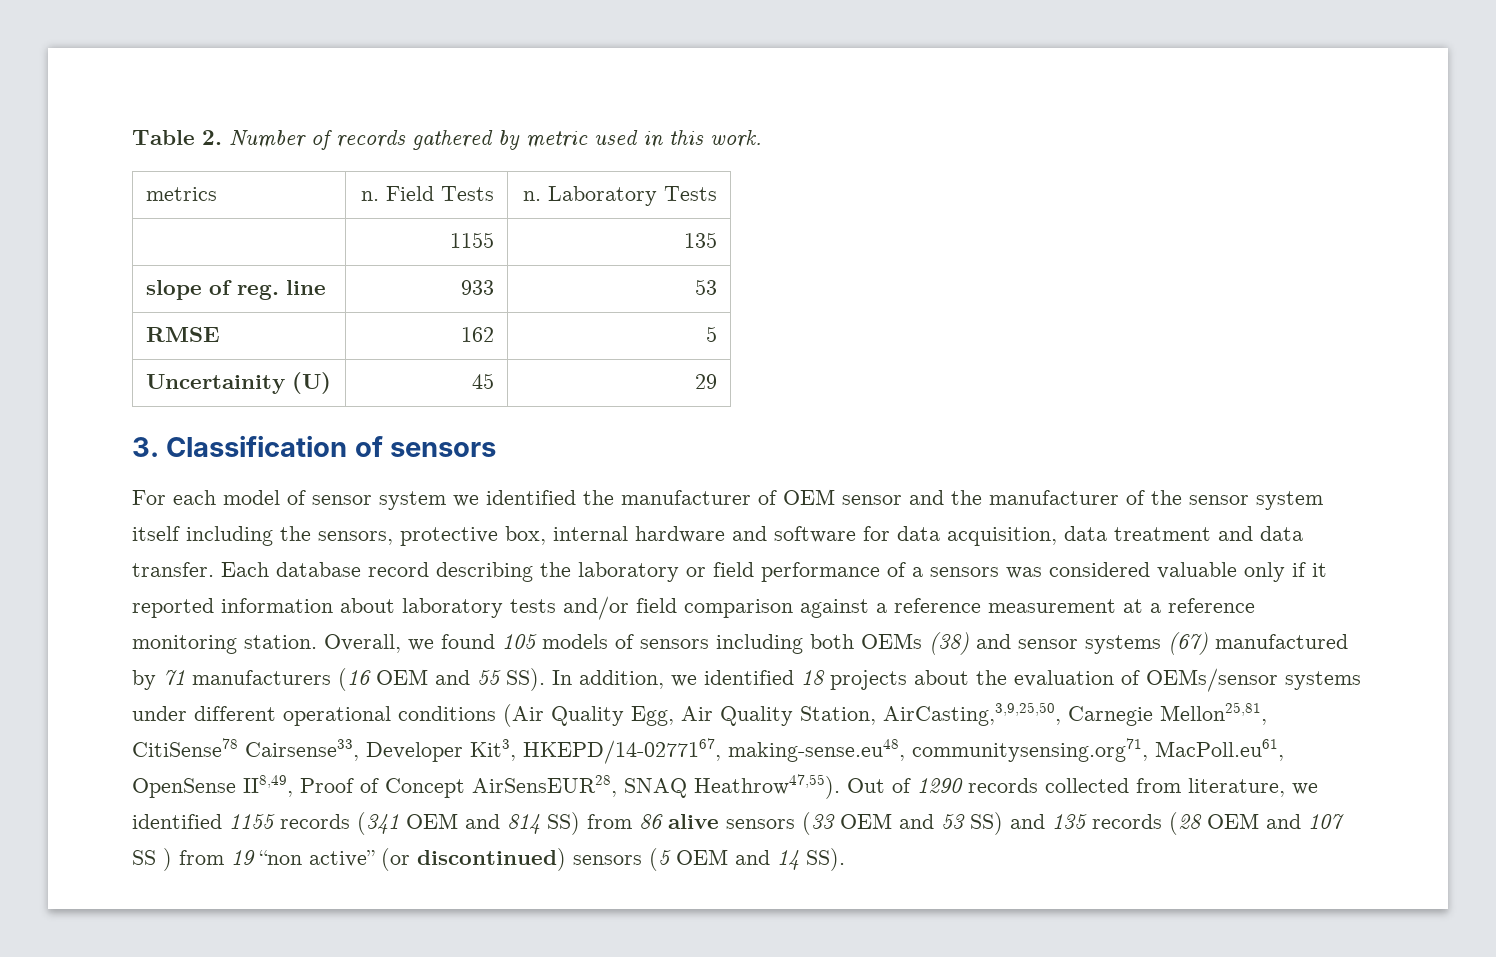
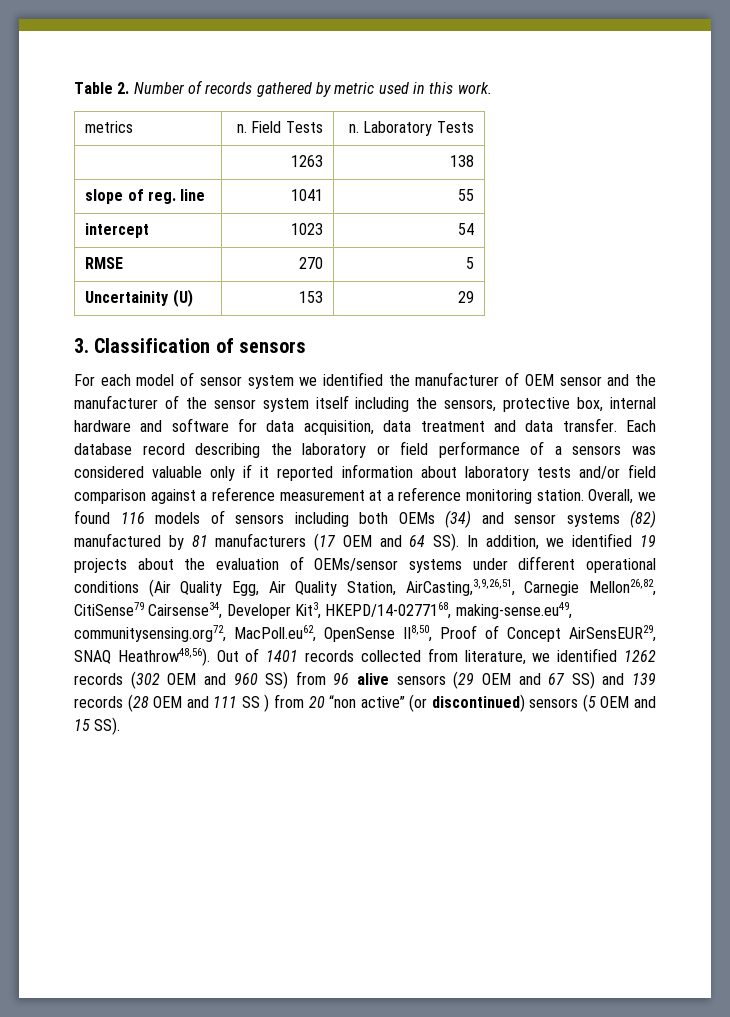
[450,232,495,248] [684,232,718,248] 1155 | 135 -> [290,155,323,167] [449,155,474,167] 1263 | 138
[461,280,495,295] [695,279,718,295] 933 | 53 -> [290,189,323,201] [457,189,474,201] [85,223,150,238] [290,223,323,235] [457,223,474,235] 1041 | 55 // intercept | 1023 | 54
[461,327,495,342] 162 -> [298,257,323,269] 270
[472,373,495,389] 45 -> [298,291,323,303] 153
[502,634,537,649] 105 -> [120,512,145,524] 116
[929,632,969,655] (38) -> [445,510,471,528] (34)
[1168,632,1208,655] (67) -> [630,510,656,528] (82)
[163,668,501,691] 71 manufacturers (16 OEM and 55 -> [191,533,426,551] 81 manufacturers (17 OEM and 64
[801,670,825,685] 18 -> [640,535,656,547] 19
[883,702,1267,726] [132,738,1284,764] [132,774,840,799] AirCasting,3,9,25,50, Carnegie Mellon25,81, CitiSense78 Cairsense33, Developer Kit3, HKEPD/14-0277167, making-sense.eu48, communitysensing.org71, MacPoll.eu61, OpenSense II8,49, Proof of Concept AirSensEUR28, SNAQ Heathrow47,55). -> [405,579,656,596] [74,602,572,619] [74,625,656,642] [74,648,210,666] AirCasting,3,9,26,51, Carnegie Mellon26,82, CitiSense79 Cairsense34, Developer Kit3, HKEPD/14-0277168, making-sense.eu49, communitysensing.org72, MacPoll.eu62, OpenSense II8,50, Proof of Concept AirSensEUR29, SNAQ Heathrow48,56).
[917,778,963,793] 1290 -> [266,650,299,662] 1401
[229,812,540,835] 1155 records (341 OEM and 814 -> [624,650,656,662] [74,671,258,689] 1262 records (302 OEM and 960
[639,814,663,829] 86 -> [333,673,350,685] 96
[802,812,965,835] (33 OEM and 53 -> [453,671,566,689] (29 OEM and 67
[1052,814,1087,829] 135 -> [632,673,656,685] 139
[1308,814,1344,829] 107 -> [213,696,238,708] 111
[231,850,255,865] 19 -> [308,696,325,708] 20
[777,850,799,870] 14 -> [74,719,90,731] 15

